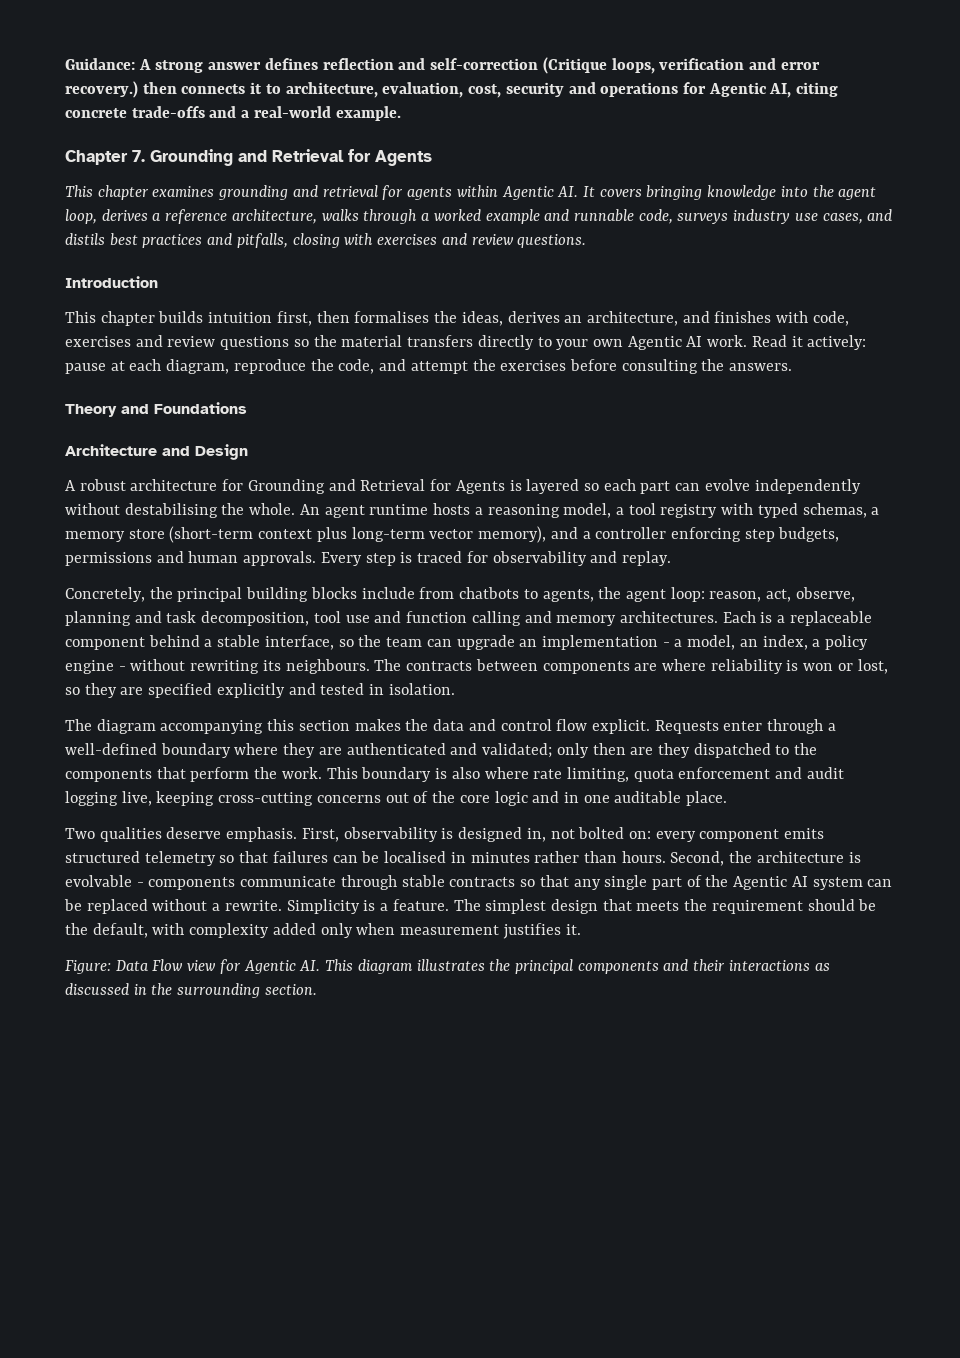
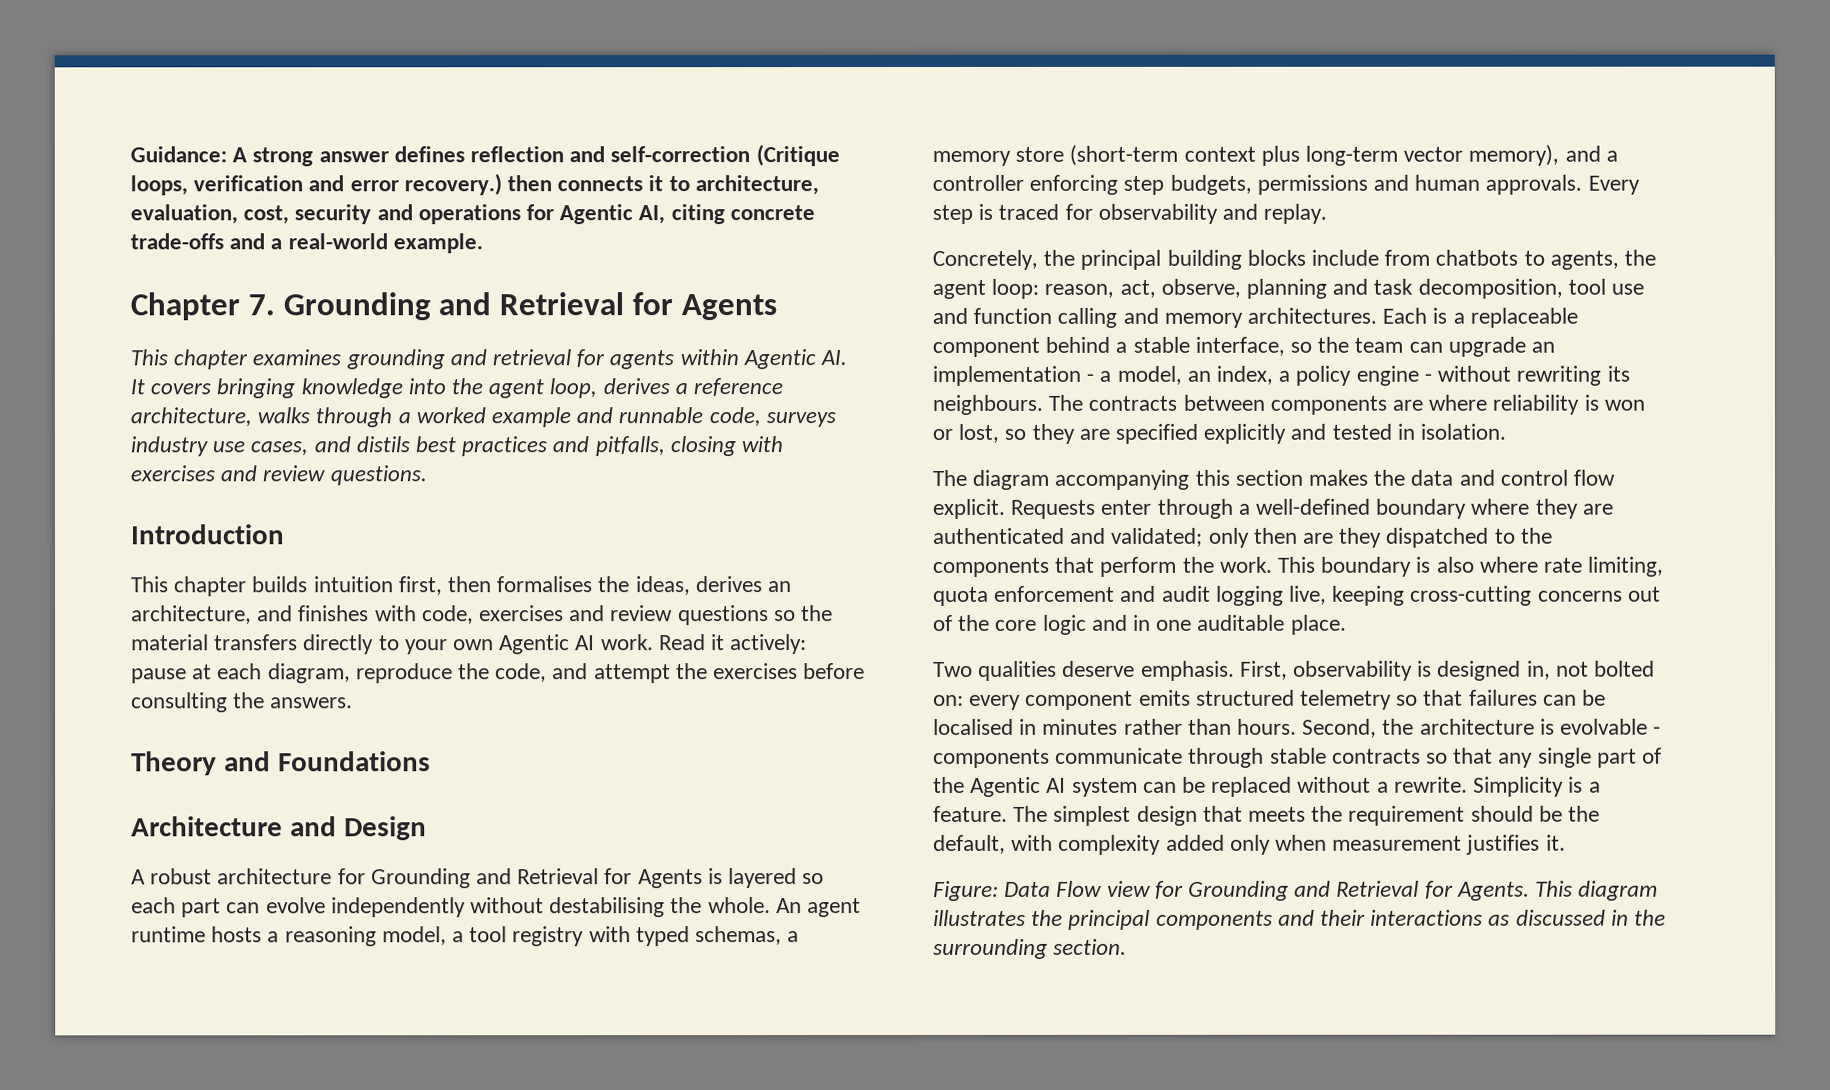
[243,960,321,974] Agentic AI. -> [1188,880,1530,901] Grounding and Retrieval for Agents.

